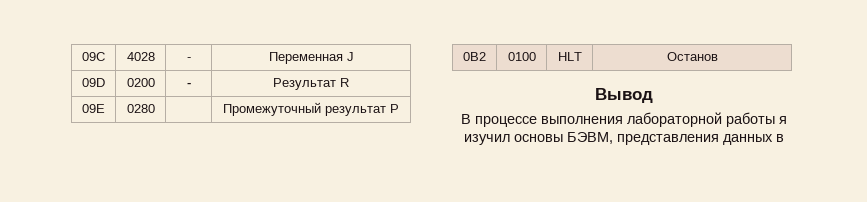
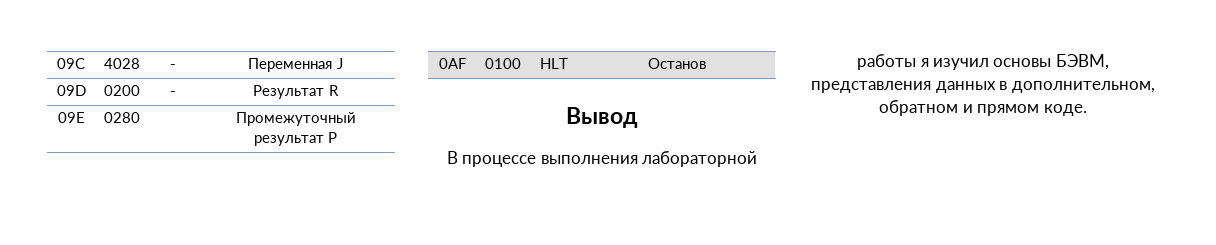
[463,52,486,61] 0B2 -> [438,58,466,69] 0AF
(784, 138) none -> [1011,81,1155,93] [879,100,1087,116] дополнительном, обратном и прямом коде.

